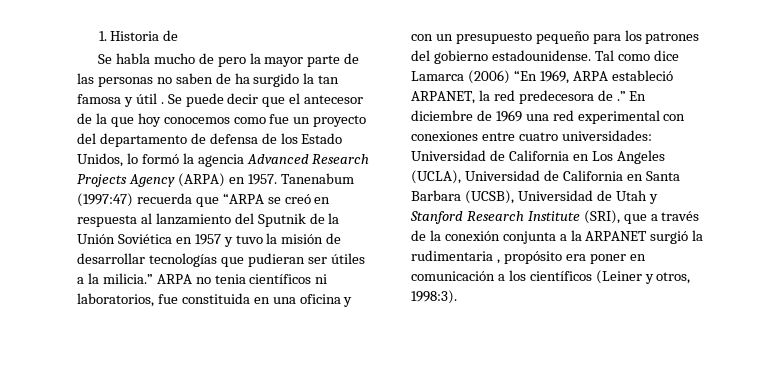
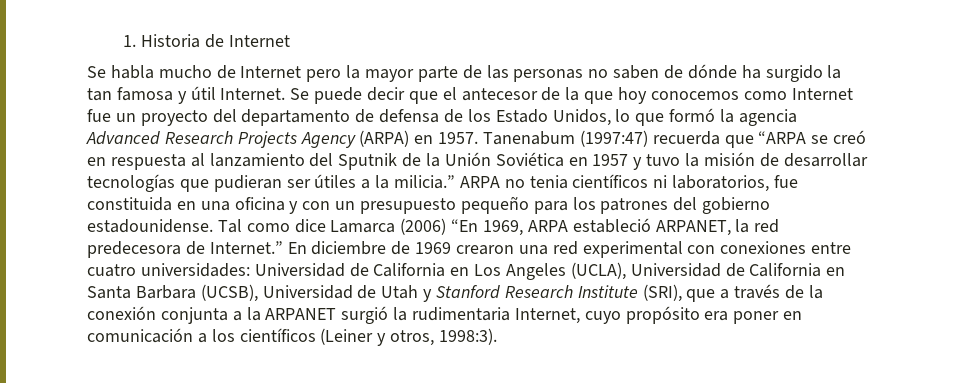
(179, 35) none -> [228,35,290,47] Internet
(214, 58) none -> [240,66,302,78] Internet
(231, 78) none -> [687,64,737,79] dónde
[160,102,164,104] . -> [220,88,286,100] Internet.
(266, 120) none -> [791,88,853,100] Internet
(138, 158) none -> [635,113,665,126] que
[616,91,626,101] .” -> [209,241,283,254] Internet.”
(522, 116) none -> [456,245,515,255] crearon
[496,259,500,264] , -> [514,308,621,324] Internet, cuyo

